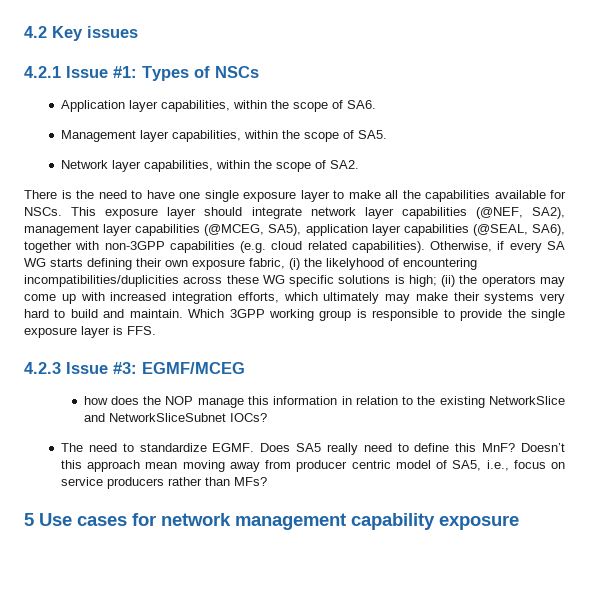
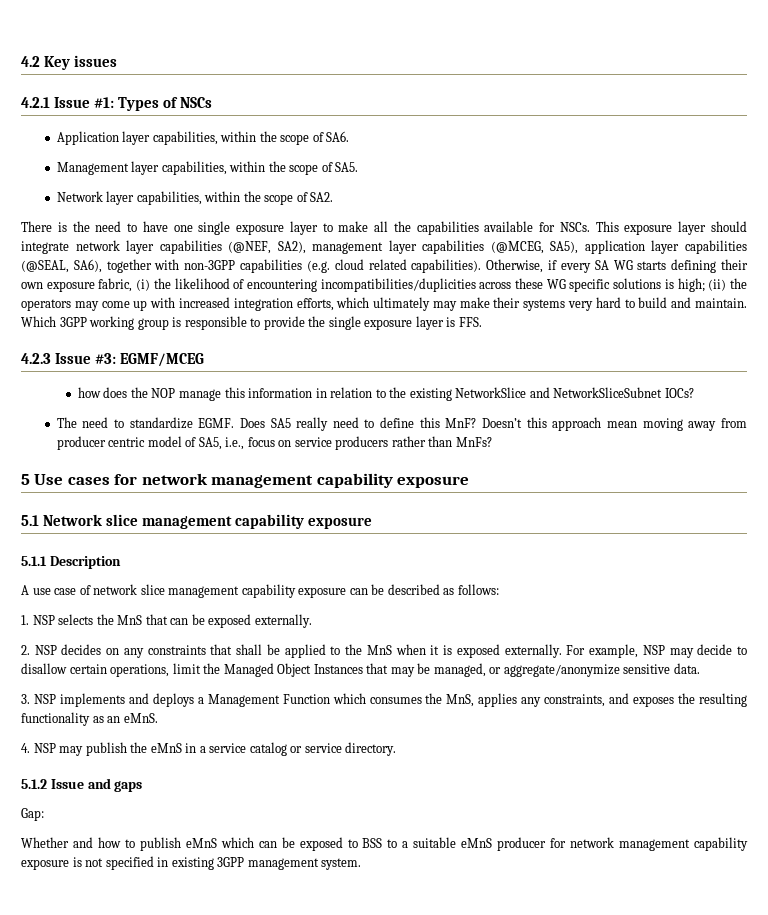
[326,258,384,270] likelyhood -> [174,278,230,289] likelihood
[233,477,267,486] MFs? -> [455,437,492,447] MnFs?
(519, 522) none -> [21,514,373,529] [21,556,121,569] [21,584,499,598] [21,614,312,628] [21,644,748,658] [21,663,700,677] [21,693,748,707] [21,712,158,726] [21,742,397,756] [21,778,143,792] [21,808,44,821] [21,837,748,851] [21,856,362,870] // 5.1 Network slice management capability exposure // 5.1.1 Description // A use case of network slice management capability exposure can be described as follows: // 1. NSP selects the MnS that can be exposed externally. // 2. NSP decides on any constraints that shall be applied to the MnS when it is exposed externally. For example, NSP may decide to disallow certain operations, limit the Managed Object Instances that may be managed, or aggregate/anonymize sensitive data. // 3. NSP implements and deploys a Management Function which consumes the MnS, applies any constraints, and exposes the resulting functionality as an eMnS. // 4. NSP may publish the eMnS in a service catalog or service directory. // 5.1.2 Issue and gaps // Gap: // Whether and how to publish eMnS which can be exposed to BSS to a suitable eMnS producer for network management capability exposure is not specified in existing 3GPP management system.

